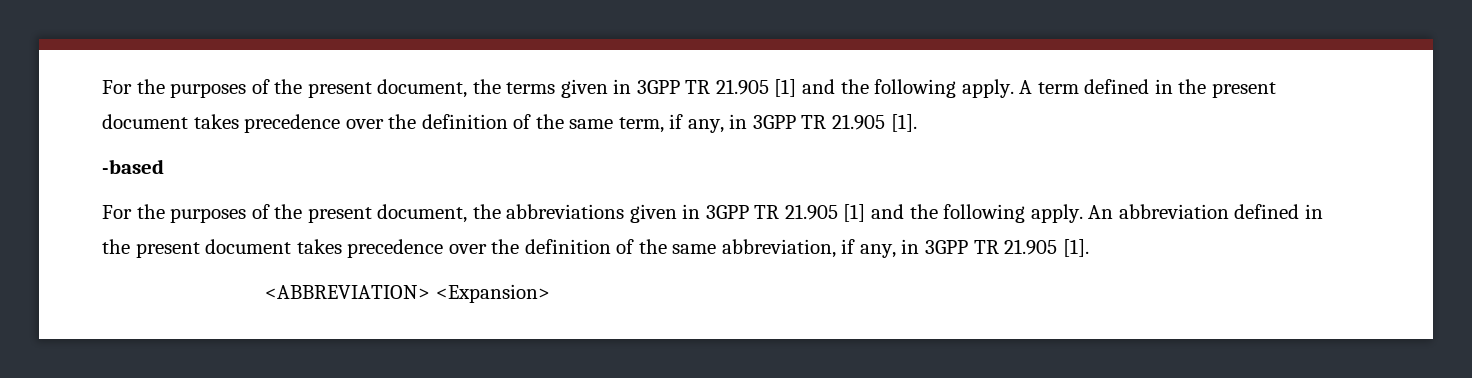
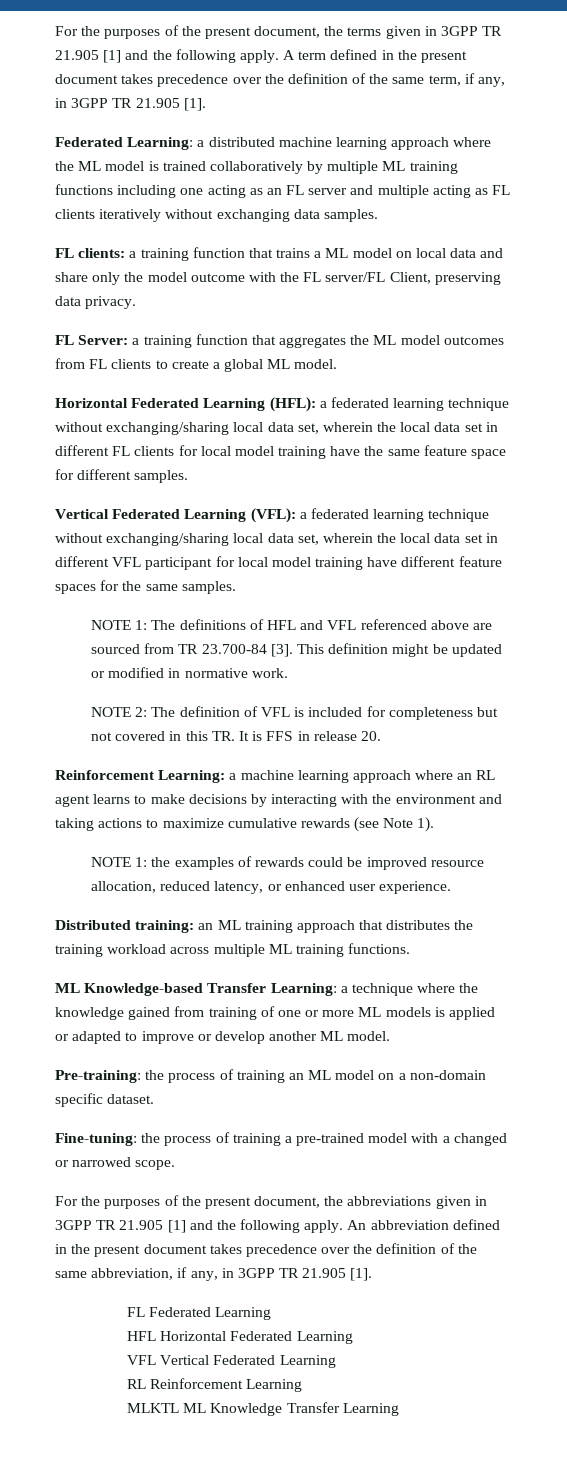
[102,159,164,174] -based -> [55,137,492,150] [55,161,458,174] [55,184,511,198] [55,209,378,222] [55,247,504,261] [55,272,501,285] [55,296,137,309] [55,334,504,348] [55,358,338,372] [55,397,510,412] [55,422,498,435] [55,445,507,459] [55,469,189,483] [55,508,490,523] [55,533,498,546] [55,556,502,570] [55,580,236,594] [91,619,492,630] [91,643,502,657] [91,667,288,678] [91,706,498,720] [91,731,381,741] [55,770,496,783] [55,794,502,807] [55,817,435,832] [91,856,484,870] [91,881,452,894] [55,920,474,933] [55,943,411,957] [55,983,479,996] [55,1006,496,1020] [55,1031,391,1044] [55,1069,486,1083] [55,1093,155,1107] [55,1132,507,1146] [55,1157,176,1170] Federated Learning: a distributed machine learning approach where the ML model is trained collaboratively by multiple ML training functions including one acting as an FL server and multiple acting as FL clients iteratively without exchanging data samples. // FL clients: a training function that trains a ML model on local data and share only the model outcome with the FL server/FL Client, preserving data privacy. // FL Server: a training function that aggregates the ML model outcomes from FL clients to create a global ML model. // Horizontal Federated Learning (HFL): a federated learning technique without exchanging/sharing local data set, wherein the local data set in different FL clients for local model training have the same feature space for different samples. // Vertical Federated Learning (VFL): a federated learning technique without exchanging/sharing local data set, wherein the local data set in different VFL participant for local model training have different feature spaces for the same samples. // NOTE 1: The definitions of HFL and VFL referenced above are sourced from TR 23.700-84 [3]. This definition might be updated or modified in normative work. // NOTE 2: The definition of VFL is included for completeness but not covered in this TR. It is FFS in release 20. // Reinforcement Learning: a machine learning approach where an RL agent learns to make decisions by interacting with the environment and taking actions to maximize cumulative rewards (see Note 1). // NOTE 1: the examples of rewards could be improved resource allocation, reduced latency, or enhanced user experience. // Distributed training: an ML training approach that distributes the training workload across multiple ML training functions. // ML Knowledge-based Transfer Learning: a technique where the knowledge gained from training of one or more ML models is applied or adapted to improve or develop another ML model. // Pre-training: the process of training an ML model on a non-domain specific dataset. // Fine-tuning: the process of training a pre-trained model with a changed or narrowed scope.
[265,284,550,303] <ABBREVIATION> <Expansion> -> [127,1307,272,1320] [127,1331,353,1344] [127,1355,336,1368] [127,1378,303,1392] [127,1402,399,1416] FL Federated Learning // HFL Horizontal Federated Learning // VFL Vertical Federated Learning // RL Reinforcement Learning // MLKTL ML Knowledge Transfer Learning

